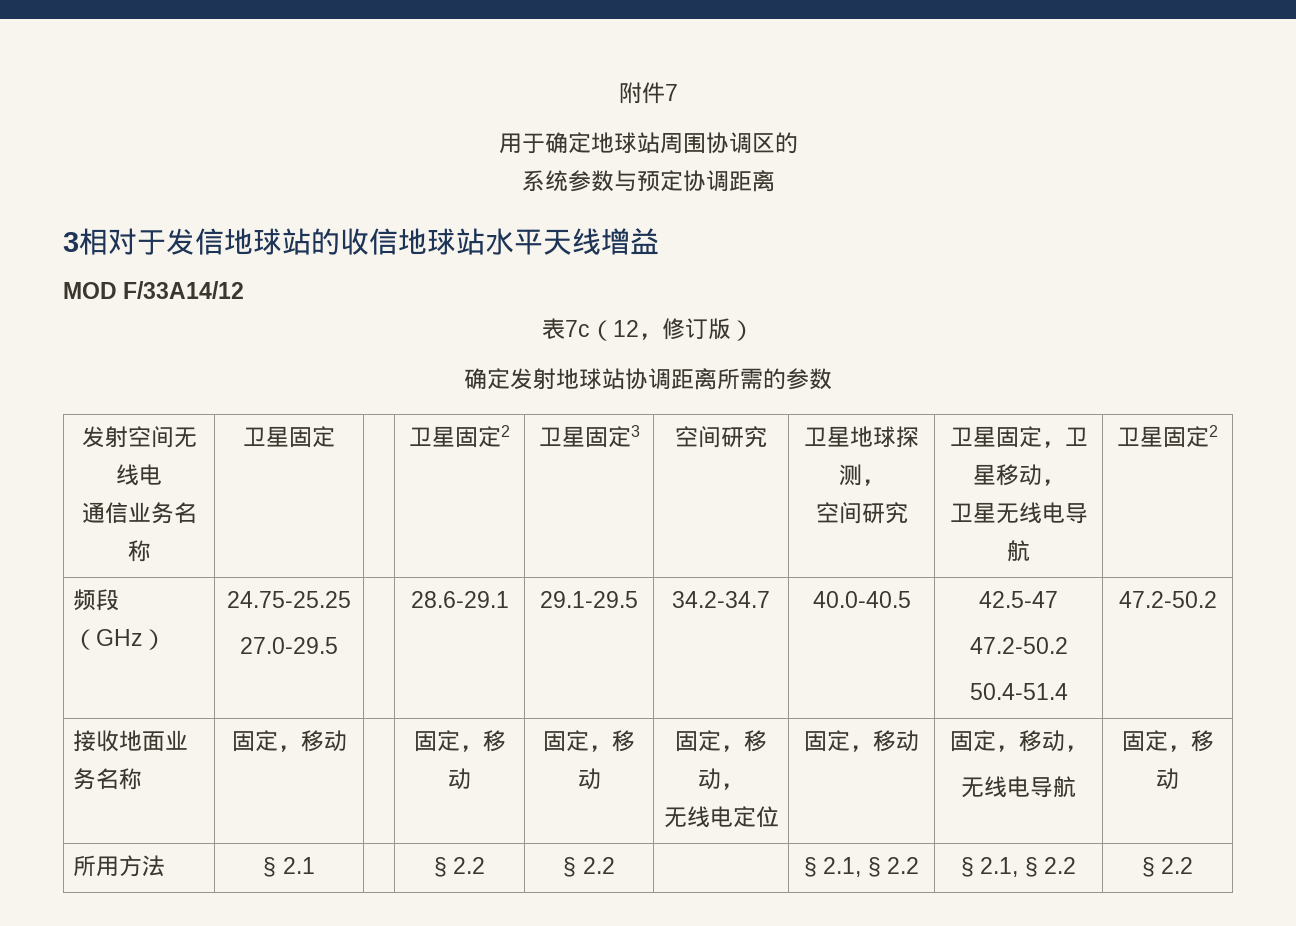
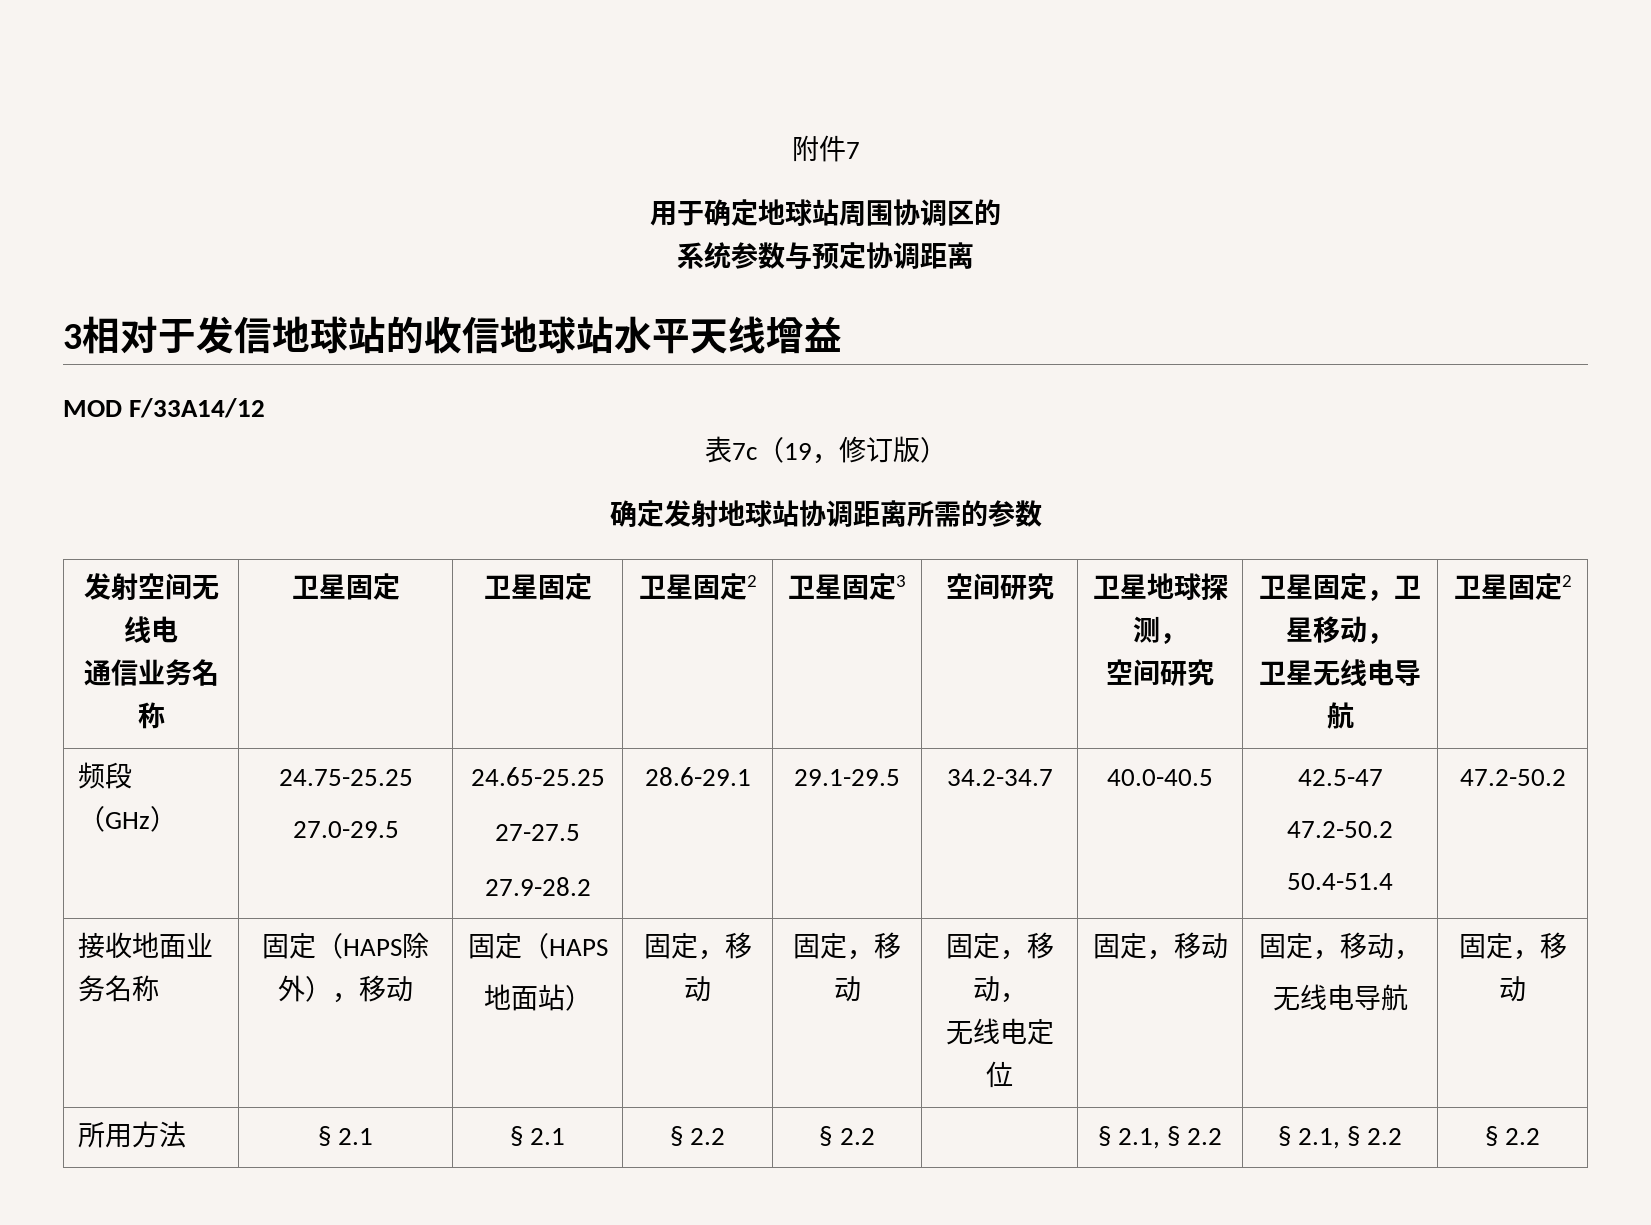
[613,320,639,337] 12 -> [783,443,812,460] 19
(335, 436) none -> [483,573,592,600] 卫星固定
(338, 645) none -> [470,767,605,786] [495,824,580,841] [484,877,591,896] 24.65-25.25 // 27-27.5 // 27.9-28.2
[277,730,347,752] ，移动 | -> [316,932,429,959] [278,975,413,1003] [467,932,608,959] [483,984,592,1011] （HAPS除外），移动 | 固定（HAPS // 地面站）
(315, 865) none -> [509,1126,566,1146] § 2.1

